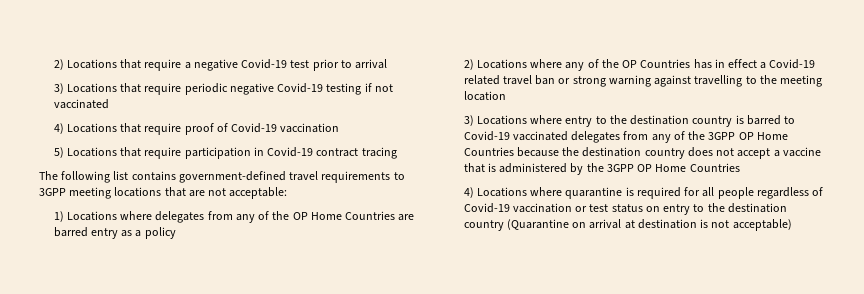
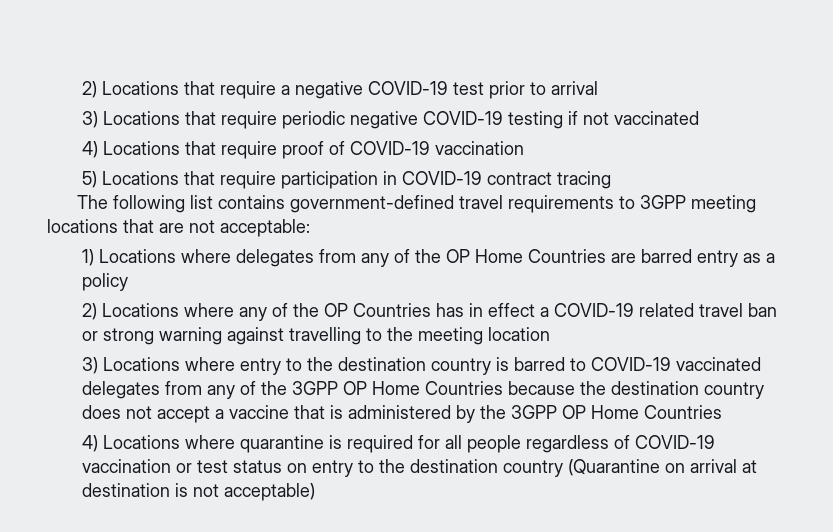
[241,59,288,69] Covid-19 -> [367,81,448,95] COVID-19
[277,83,324,93] Covid-19 -> [422,111,503,125] COVID-19
[231,123,278,133] Covid-19 -> [349,141,430,155] COVID-19
[267,147,314,157] Covid-19 -> [401,171,482,185] COVID-19
[769,59,816,69] Covid-19 -> [553,303,634,317] COVID-19
[463,131,510,141] Covid-19 -> [590,357,671,371] COVID-19
[463,203,510,213] Covid-19 -> [634,435,715,449] COVID-19

